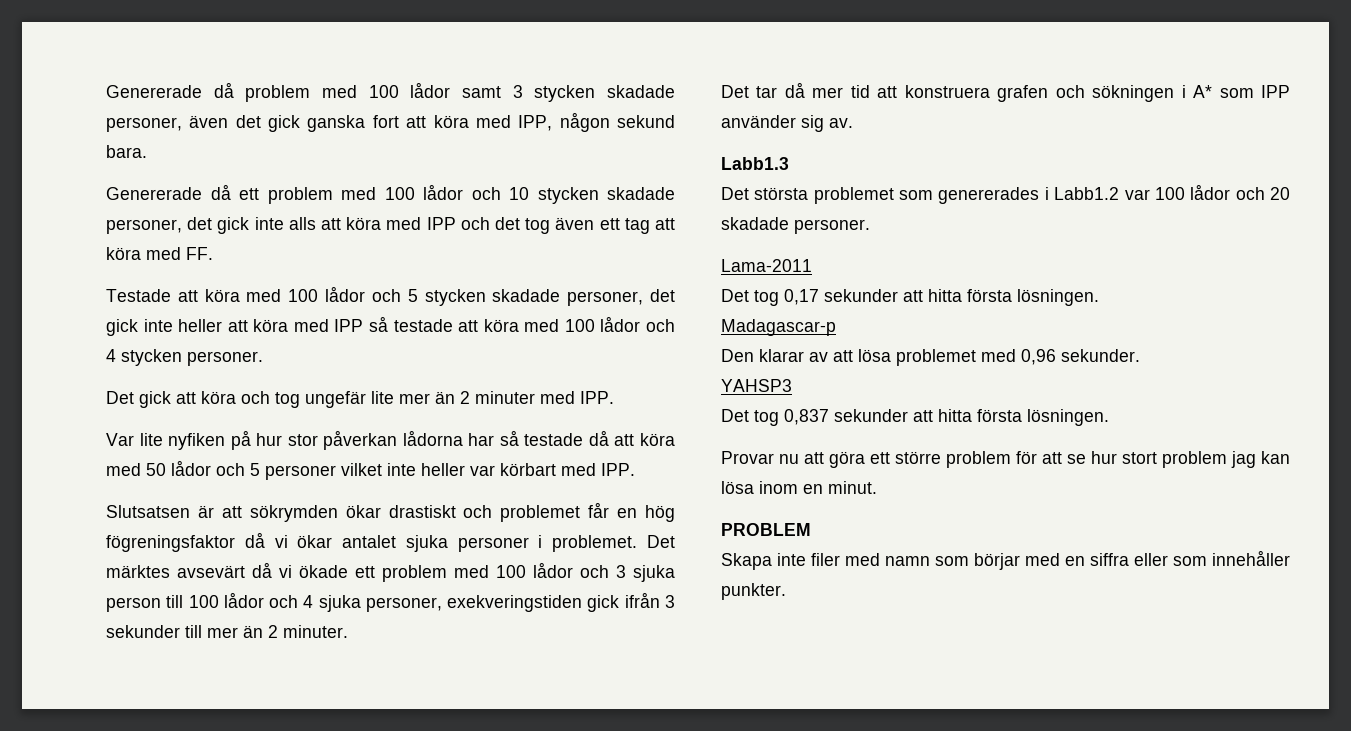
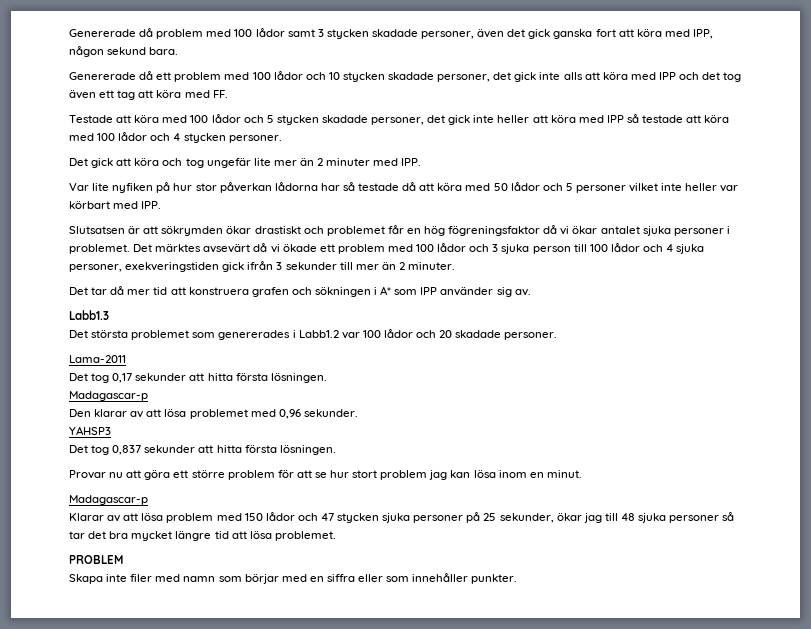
(877, 487) none -> [69,495,148,505] [69,512,735,523] [69,531,336,541] // Madagascar-p // Klarar av att lösa problem med 150 lådor och 47 stycken sjuka personer på 25 sekunder, ökar jag till 48 sjuka personer så tar det bra mycket längre tid att lösa problemet.

